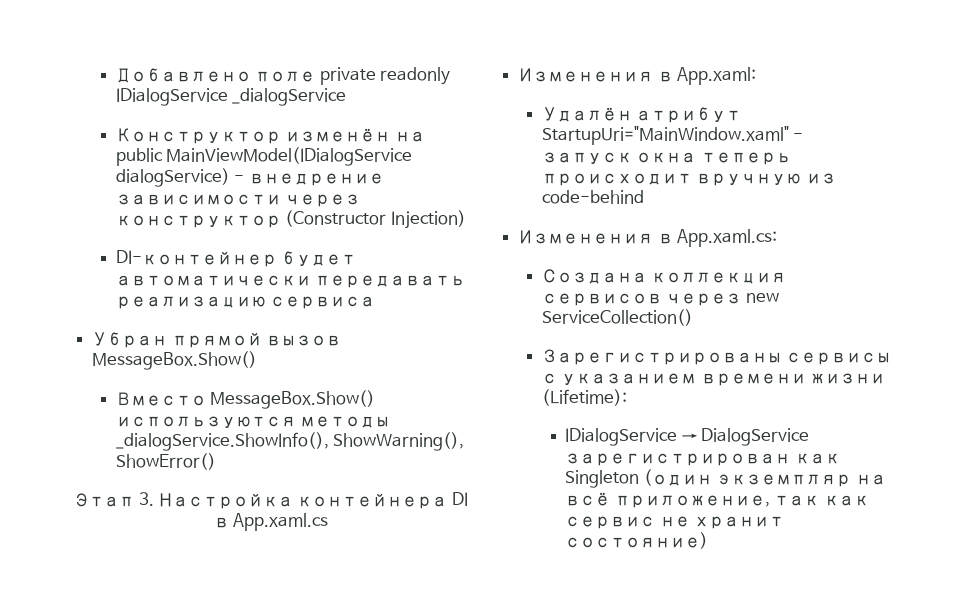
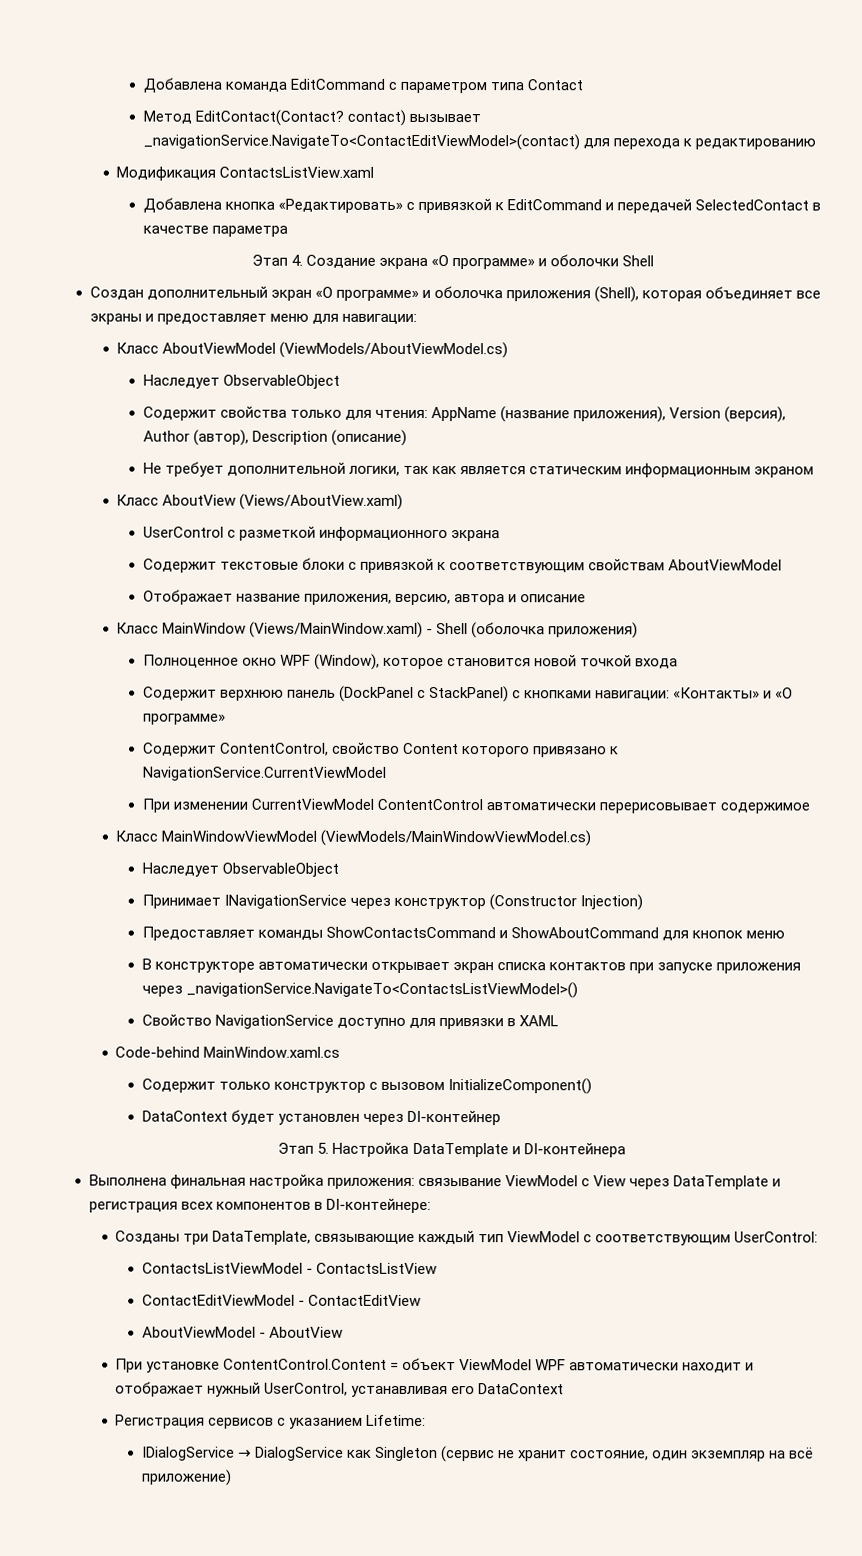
[115,67,451,85] [115,88,347,106] [115,128,425,144] [115,147,413,166] [115,168,384,187] [115,194,361,207] [115,210,466,229] [115,250,357,267] [115,275,466,288] [115,296,376,309] [92,332,342,348] [92,351,258,370] [115,390,376,409] [115,416,391,429] [115,432,465,451] [115,453,216,470] [74,492,468,509] [213,513,329,531] [518,67,757,85] [541,107,742,123] [541,126,804,145] [541,152,791,165] [541,173,836,186] [541,190,644,204] [518,229,778,247] [541,269,787,284] [541,293,779,306] [541,309,693,326] [541,349,892,365] [541,373,886,386] [541,389,627,406] Добавлено поле private readonly IDialogService _dialogService // Конструктор изменён на public MainViewModel(IDialogService dialogService) - внедрение зависимости через конструктор (Constructor Injection) // DI-контейнер будет автоматически передавать реализацию сервиса // Убран прямой вызов MessageBox.Show() // Вместо MessageBox.Show() используются методы _dialogService.ShowInfo(), ShowWarning(), ShowError() // Этап 3. Настройка контейнера DI в App.xaml.cs // Изменения в App.xaml: // Удалён атрибут StartupUri="MainWindow.xaml" - запуск окна теперь происходит вручную из code-behind // Изменения в App.xaml.cs: // Создана коллекция сервисов через new ServiceCollection() // Зарегистрированы сервисы с указанием времени жизни (Lifetime): -> [142,77,583,94] [142,109,481,126] [142,133,816,151] [116,166,375,181] [142,197,822,214] [142,225,288,237] [251,254,655,270] [89,285,822,303] [89,313,417,325] [116,341,509,359] [142,374,340,389] [142,405,786,423] [142,429,407,446] [142,461,814,478] [116,493,404,510] [142,525,500,542] [142,557,782,574] [142,589,586,606] [116,621,639,639] [142,653,678,670] [142,685,794,703] [142,713,226,725] [142,741,619,758] [141,766,387,781] [141,798,810,814] [115,829,592,847] [141,862,339,877] [141,894,643,911] [141,926,785,941] [141,958,801,974] [141,981,578,999] [141,1013,559,1030] [115,1046,341,1058] [141,1078,592,1095] [141,1109,501,1126] [278,1141,626,1158] [88,1173,781,1190] [88,1197,431,1213] [115,1229,819,1246] [141,1262,437,1275] [141,1294,421,1306] [141,1326,343,1338] [115,1357,755,1373] [115,1381,565,1398] [115,1414,427,1429] Добавлена команда EditCommand с параметром типа Contact // Метод EditContact(Contact? contact) вызывает _navigationService.NavigateTo<ContactEditViewModel>(contact) для перехода к редактированию // Модификация ContactsListView.xaml // Добавлена кнопка «Редактировать» с привязкой к EditCommand и передачей SelectedContact в качестве параметра // Этап 4. Создание экрана «О программе» и оболочки Shell // Создан дополнительный экран «О программе» и оболочка приложения (Shell), которая объединяет все экраны и предоставляет меню для навигации: // Класс AboutViewModel (ViewModels/AboutViewModel.cs) // Наследует ObservableObject // Содержит свойства только для чтения: AppName (название приложения), Version (версия), Author (автор), Description (описание) // Не требует дополнительной логики, так как является статическим информационным экраном // Класс AboutView (Views/AboutView.xaml) // UserControl с разметкой информационного экрана // Содержит текстовые блоки с привязкой к соответствующим свойствам AboutViewModel // Отображает название приложения, версию, автора и описание // Класс MainWindow (Views/MainWindow.xaml) - Shell (оболочка приложения) // Полноценное окно WPF (Window), которое становится новой точкой входа // Содержит верхнюю панель (DockPanel с StackPanel) с кнопками навигации: «Контакты» и «О программе» // Содержит ContentControl, свойство Content которого привязано к NavigationService.CurrentViewModel // При изменении CurrentViewModel ContentControl автоматически перерисовывает содержимое // Класс MainWindowViewModel (ViewModels/MainWindowViewModel.cs) // Наследует ObservableObject // Принимает INavigationService через конструктор (Constructor Injection) // Предоставляет команды ShowContactsCommand и ShowAboutCommand для кнопок меню // В конструкторе автоматически открывает экран списка контактов при запуске приложения через _navigationService.NavigateTo<ContactsListViewModel>() // Свойство NavigationService доступно для привязки в XAML // Code-behind MainWindow.xaml.cs // Содержит только конструктор с вызовом InitializeComponent() // DataContext будет установлен через DI-контейнер // Этап 5. Настройка DataTemplate и DI-контейнера // Выполнена финальная настройка приложения: связывание ViewModel с View через DataTemplate и регистрация всех компонентов в DI-контейнере: // Созданы три DataTemplate, связывающие каждый тип ViewModel с соответствующим UserControl: // ContactsListViewModel - ContactsListView // ContactEditViewModel - ContactEditView // AboutViewModel - AboutView // При установке ContentControl.Content = объект ViewModel WPF автоматически находит и отображает нужный UserControl, устанавливая его DataContext // Регистрация сервисов с указанием Lifetime:
[565,453,791,466] зарегистрирован -> (344, 1453) none
[643,469,886,487] [565,492,869,508] [565,516,785,529] [565,532,709,549] (один экземпляр на всё приложение, так как сервис не хранит состояние) -> [440,1446,815,1463] [141,1469,232,1486] (сервис не хранит состояние, один экземпляр на всё приложение)

